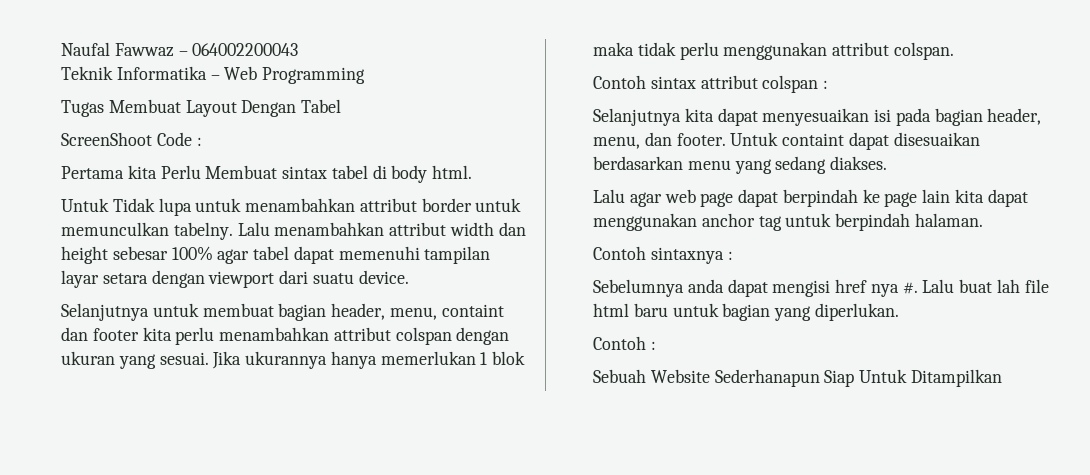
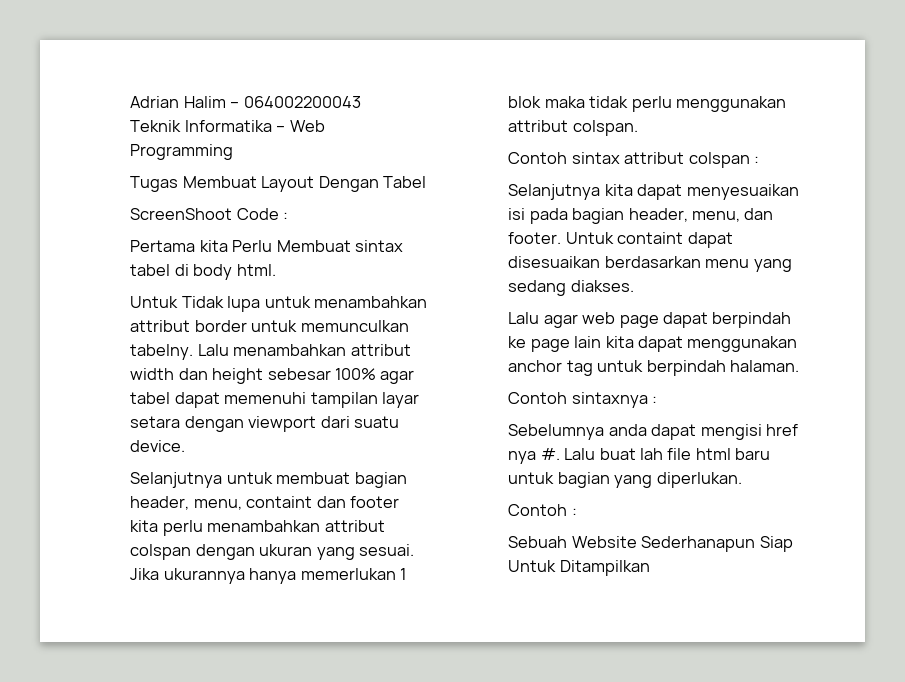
[61,42,174,57] Naufal Fawwaz -> [130,96,226,108] Adrian Halim

